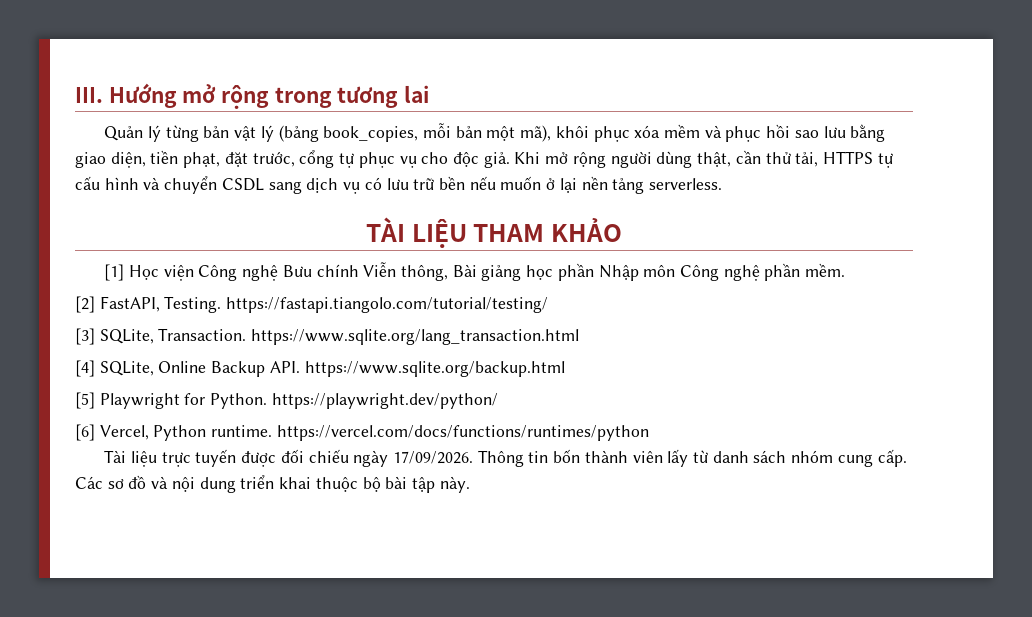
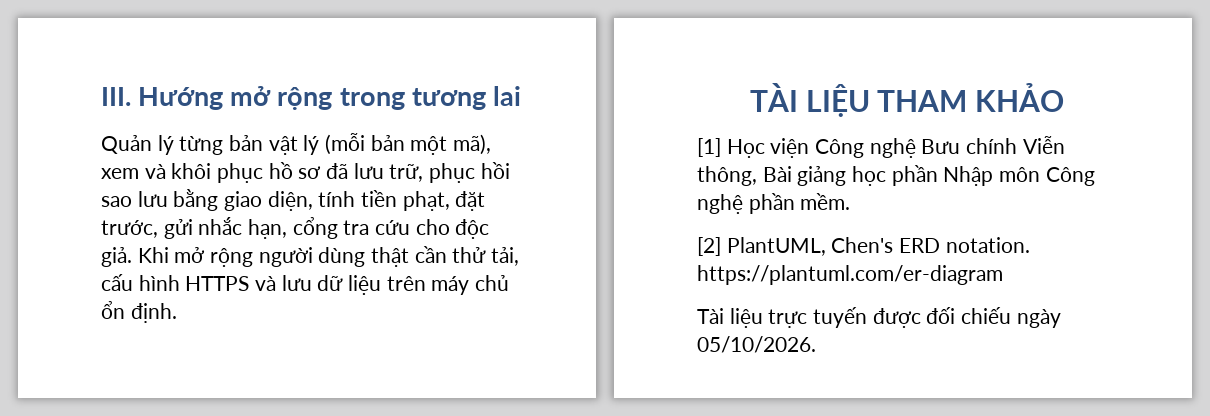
[278,123,722,142] (bảng book_copies, mỗi bản một mã), khôi phục xóa mềm và -> [325,133,492,155] [101,162,424,183] (mỗi bản một mã), xem và khôi phục hồ sơ đã lưu trữ,
(146, 160) none -> [318,191,356,207] tính
[299,150,417,168] cổng tự phục vụ -> [163,217,411,239] gửi nhắc hạn, cổng tra cứu
[697,152,732,167] thật, -> [371,247,410,267] thật
[822,151,893,168] [75,176,723,194] HTTPS tự cấu hình và chuyển CSDL sang dịch vụ có lưu trữ bền nếu muốn ở lại nền tảng serverless. -> [101,274,510,295] [101,301,177,323] cấu hình HTTPS và lưu dữ liệu trên máy chủ ổn định.
[99,296,549,313] [75,328,580,345] [75,360,565,377] [75,392,498,409] [75,424,649,441] FastAPI, Testing. https://fastapi.tiangolo.com/tutorial/testing/ // [3] SQLite, Transaction. https://www.sqlite.org/lang_transaction.html // [4] SQLite, Online Backup API. https://www.sqlite.org/backup.html // [5] Playwright for Python. https://playwright.dev/python/ // [6] Vercel, Python runtime. https://vercel.com/docs/functions/runtimes/python -> [726,237,1030,256] [697,265,1003,285] PlantUML, Chen's ERD notation. https://plantuml.com/er-diagram
[392,449,907,467] [75,475,470,493] 17/09/2026. Thông tin bốn thành viên lấy từ danh sách nhóm cung cấp. Các sơ đồ và nội dung triển khai thuộc bộ bài tập này. -> [697,336,816,353] 05/10/2026.

